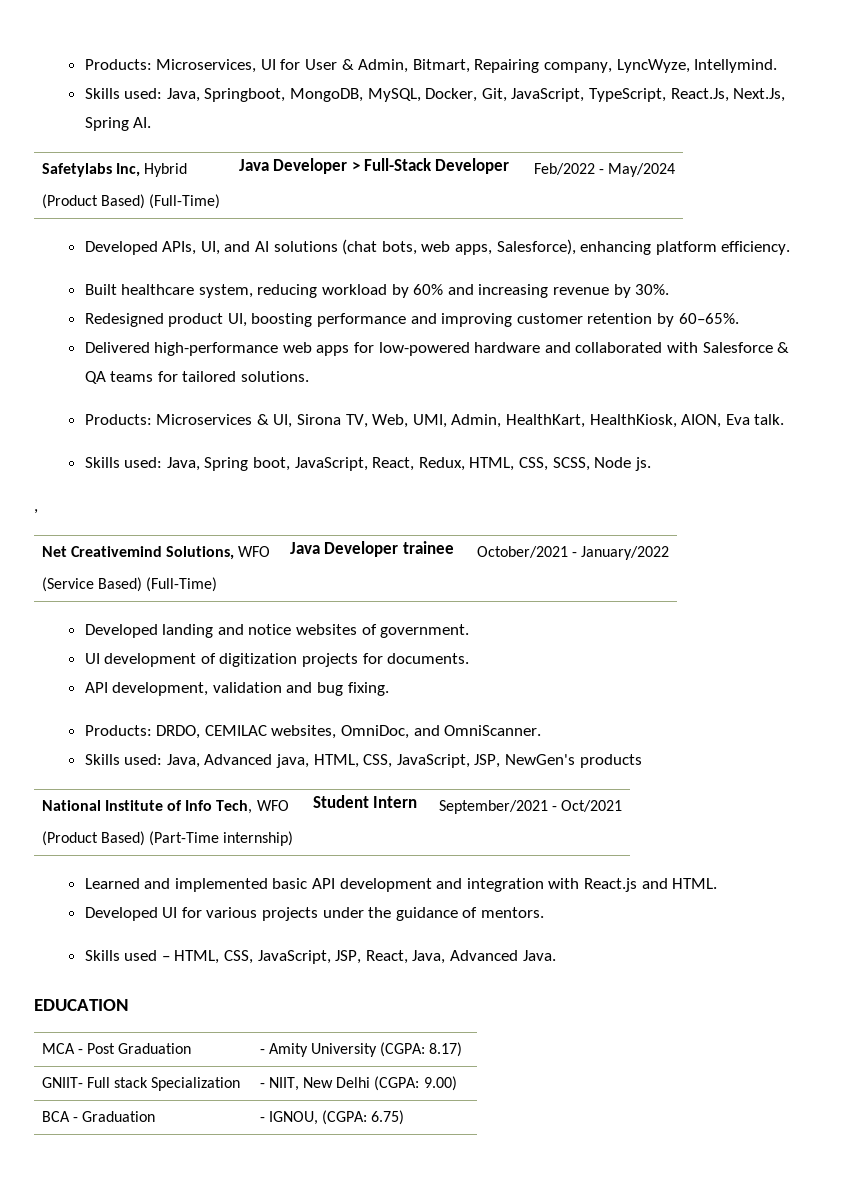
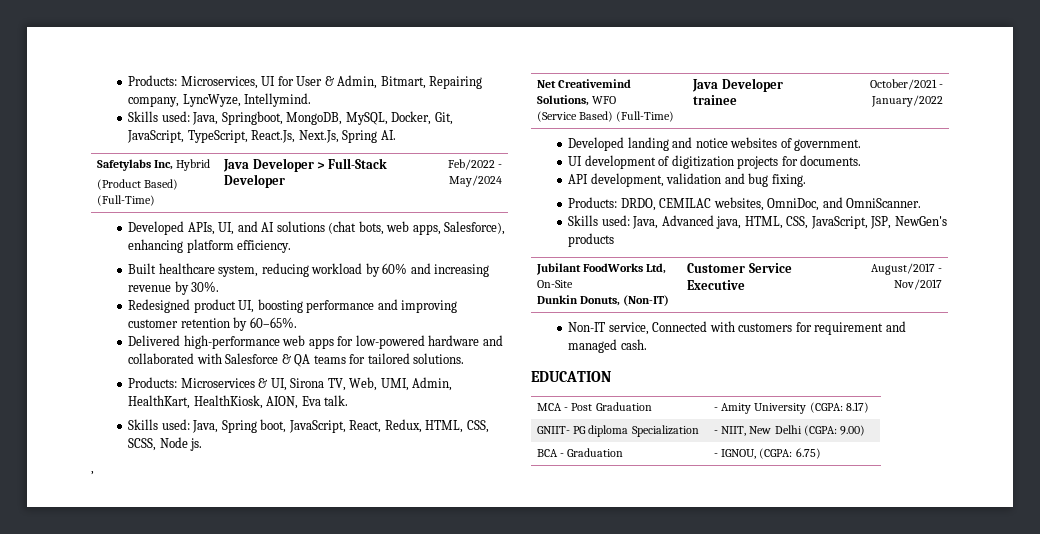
[41,800,289,814] [41,831,294,846] [312,795,418,808] [438,800,623,814] [84,878,718,892] [84,907,545,921] [84,950,556,964] National Institute of Info Tech, WFO // (Product Based) (Part-Time internship) | Student Intern | September/2021 - Oct/2021 // Learned and implemented basic API development and integration with React.js and HTML. // Developed UI for various projects under the guidance of mentors. // Skills used – HTML, CSS, JavaScript, JSP, React, Java, Advanced Java. -> [536,263,667,275] [537,280,574,288] [537,295,670,306] [687,263,792,273] [687,280,746,290] [870,263,942,275] [893,279,942,290] [568,321,906,335] [568,339,647,353] Jubilant FoodWorks Ltd, On-Site // Dunkin Donuts, (Non-IT) | Customer Service Executive | August/2017 - Nov/2017 // Non-IT service, Connected with customers for requirement and managed cash.
[86,1077,149,1088] Full stack -> [573,425,629,437] PG diploma

